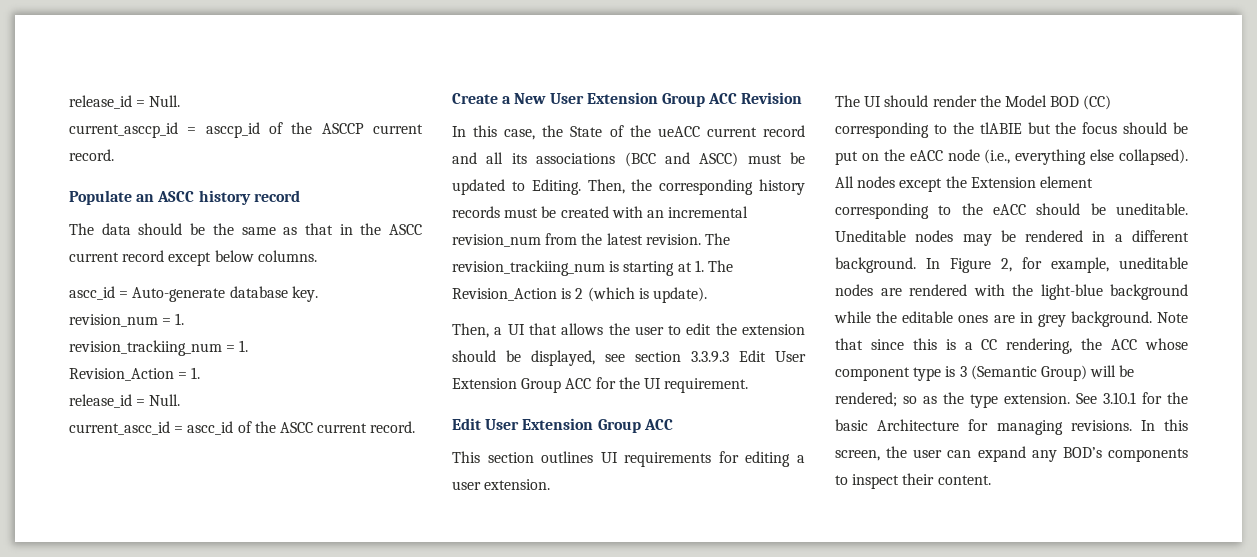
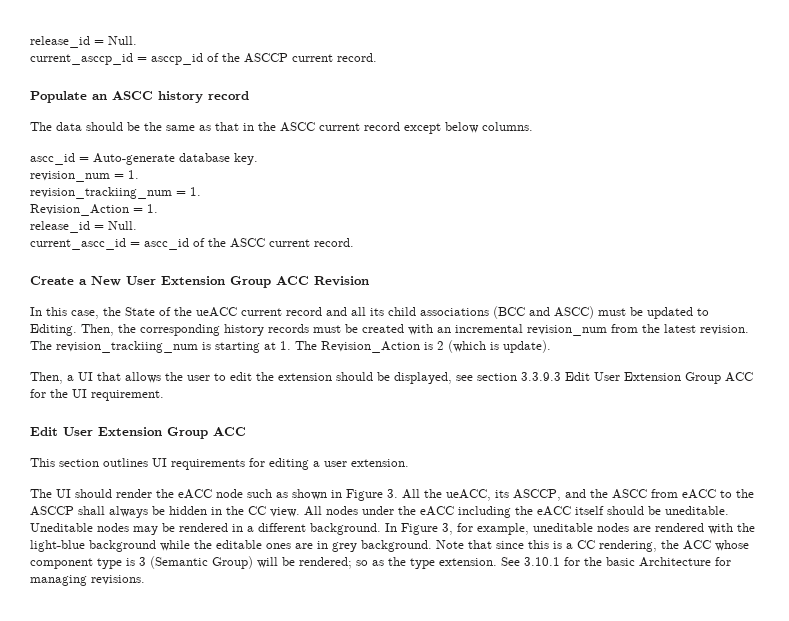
(527, 158) none -> [388,307,416,316] child
[1004,95,1112,110] [835,122,1188,138] [835,149,1188,165] [835,176,1093,192] [835,203,1026,219] Model BOD (CC) corresponding to the tlABIE but the focus should be put on the eACC node (i.e., everything else collapsed). All nodes except the Extension element corresponding to the eACC -> [178,489,754,501] [30,506,604,518] eACC node such as shown in Figure 3. All the ueACC, its ASCCP, and the ASCC from eACC to the ASCCP shall always be hidden in the CC view. All nodes under the eACC including the eACC itself
[1001,258,1012,272] 2, -> [442,523,453,535] 3,
[1140,419,1188,431] [835,446,1188,462] [835,473,991,489] In this screen, the user can expand any BOD’s components to inspect their content. -> (145, 580) none

